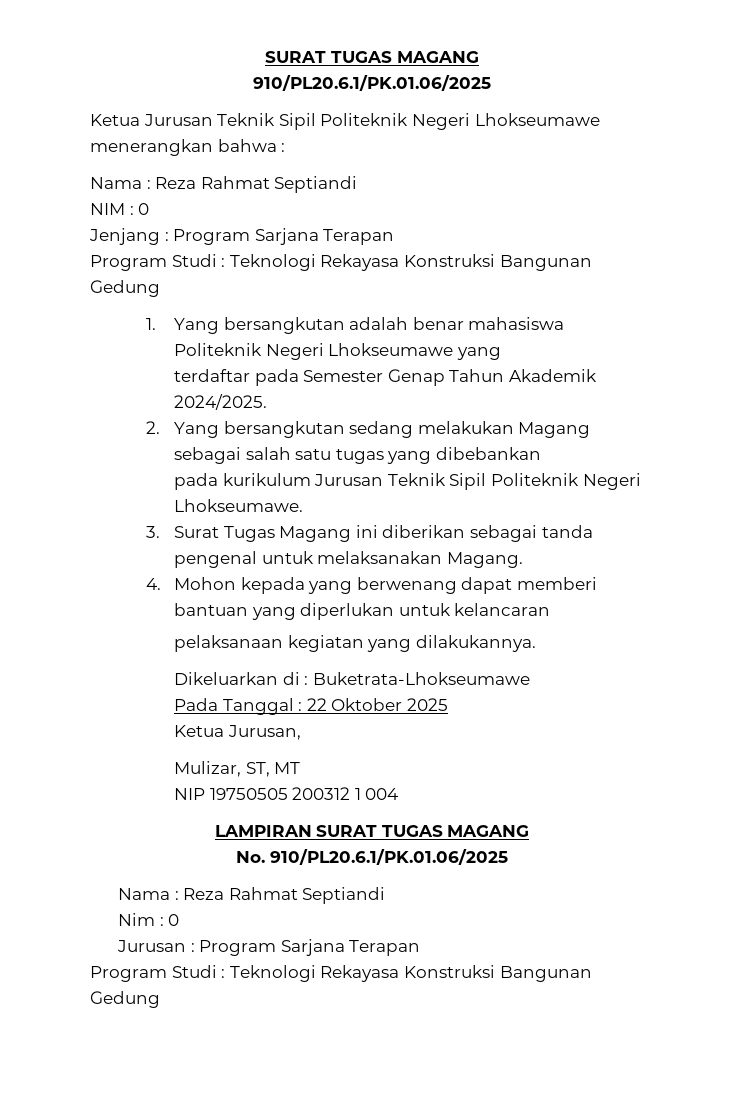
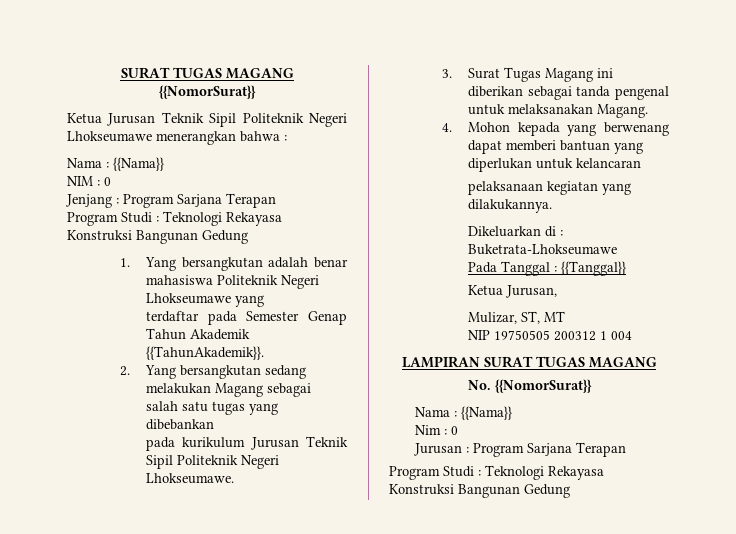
[265,51,479,63] [253,75,491,91] SURAT TUGAS MAGANG // 910/PL20.6.1/PK.01.06/2025 -> [120,67,294,79] [159,85,256,99] SURAT TUGAS MAGANG // {{NomorSurat}}
[155,176,358,193] Reza Rahmat Septiandi -> [113,157,164,171] {{Nama}}
[174,394,268,410] 2024/2025. -> [146,346,265,360] {{TahunAkademik}}.
[306,698,448,711] 22 Oktober 2025 -> [561,261,627,276] {{Tanggal}}
[269,849,508,865] [118,887,386,904] 910/PL20.6.1/PK.01.06/2025 // Nama : Reza Rahmat Septiandi -> [494,379,592,393] [415,406,513,420] {{NomorSurat}} // Nama : {{Nama}}

